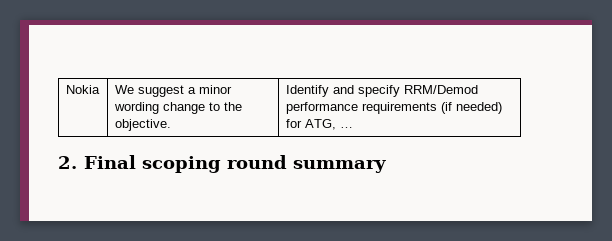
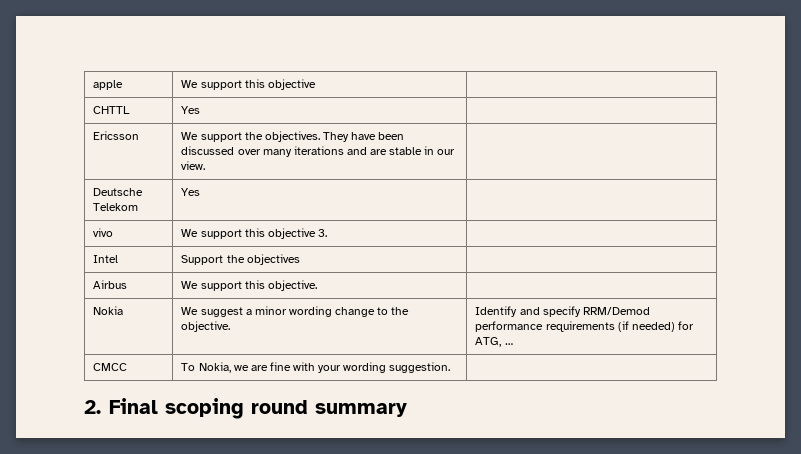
(65, 89) none -> [93,80,124,90] [181,79,316,90] [93,106,131,114] [181,106,201,114] [93,131,140,140] [181,131,405,142] [181,146,456,157] [181,161,206,170] [93,188,144,196] [93,203,139,211] [181,188,201,196] [93,228,114,237] [181,228,327,239] [93,255,119,263] [181,254,300,265] [93,280,128,289] [181,280,317,291] apple | We support this objective | // CHTTL | Yes | // Ericsson | We support the objectives. They have been discussed over many iterations and are stable in our view. | // Deutsche Telekom | Yes | // vivo | We support this objective 3. | // Intel | Support the objectives | // Airbus | We support this objective. | //
(353, 127) none -> [93,363,128,371] [181,362,451,373] // CMCC | To Nokia, we are fine with your wording suggestion. |

